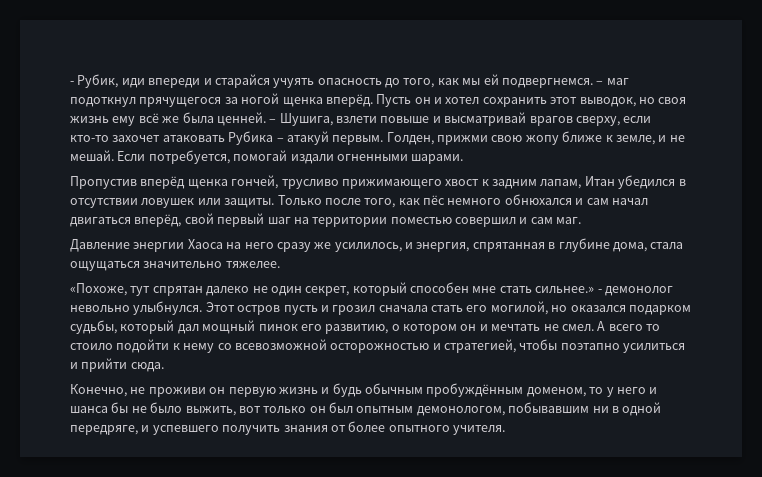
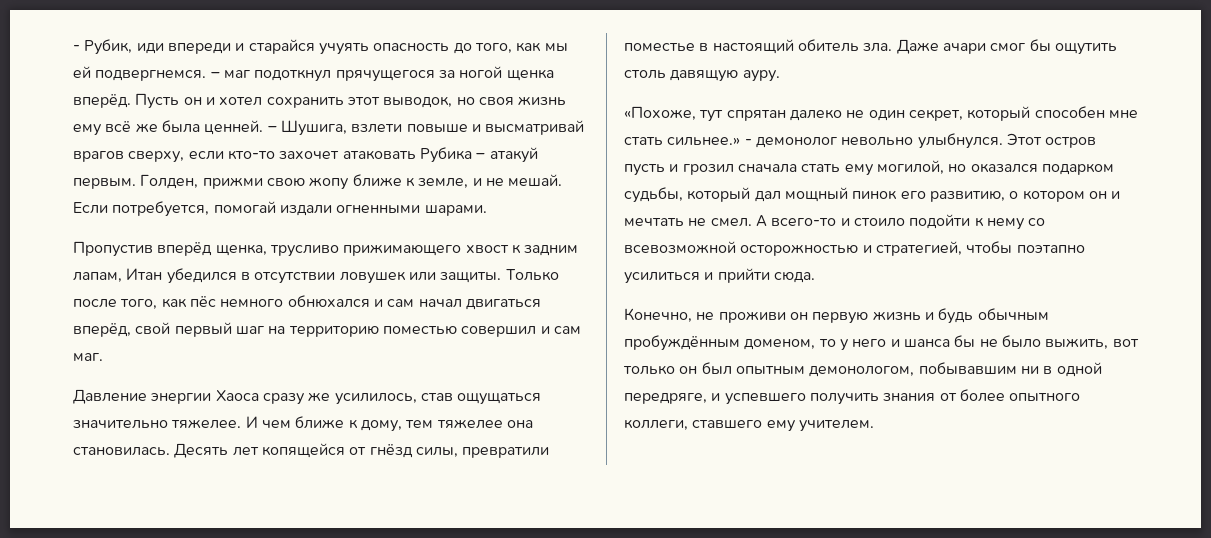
[187,175,279,189] щенка гончей, -> [215,244,267,256] щенка,
[312,217,388,227] территории -> [288,326,379,337] территорию
[226,242,274,249] на него -> (259, 395) none
[405,238,684,252] [70,261,280,271] и энергия, спрятанная в глубине дома, стала ощущаться значительно тяжелее. -> [420,393,542,405] [73,416,533,432] [73,443,550,458] [624,39,1117,55] [624,70,780,82] став ощущаться значительно тяжелее. И чем ближе к дому, тем тяжелее она становилась. Десять лет копящейся от гнёзд силы, превратили поместье в настоящий обитель зла. Даже ачари смог бы ощутить столь давящую ауру.
[466,305,488,312] его -> [844,164,874,176] ему
[608,324,660,331] всего то -> [771,218,850,226] всего-то и
[453,425,505,435] учителя. -> [624,419,874,432] коллеги, ставшего ему учителем.

